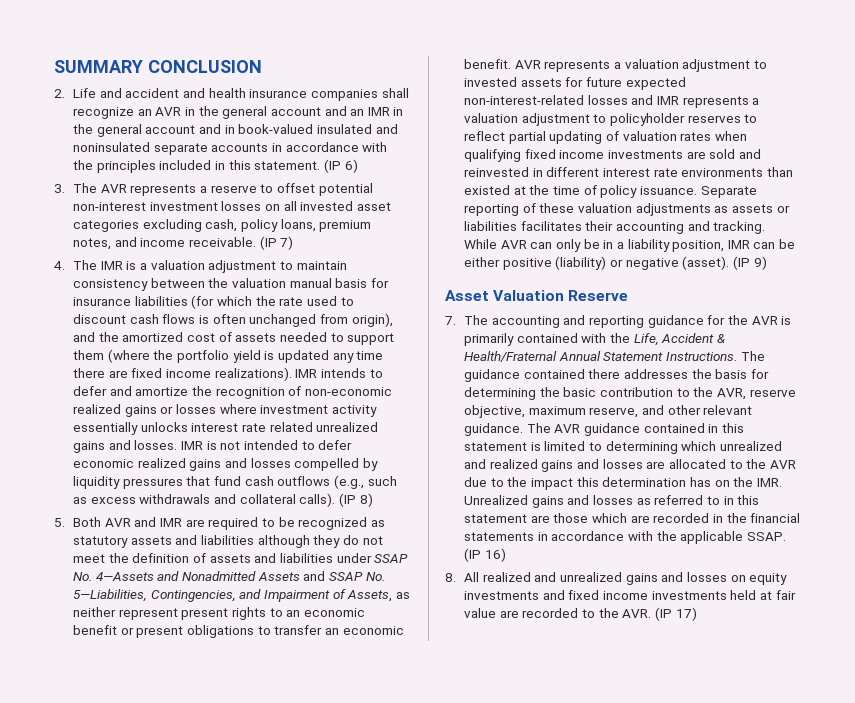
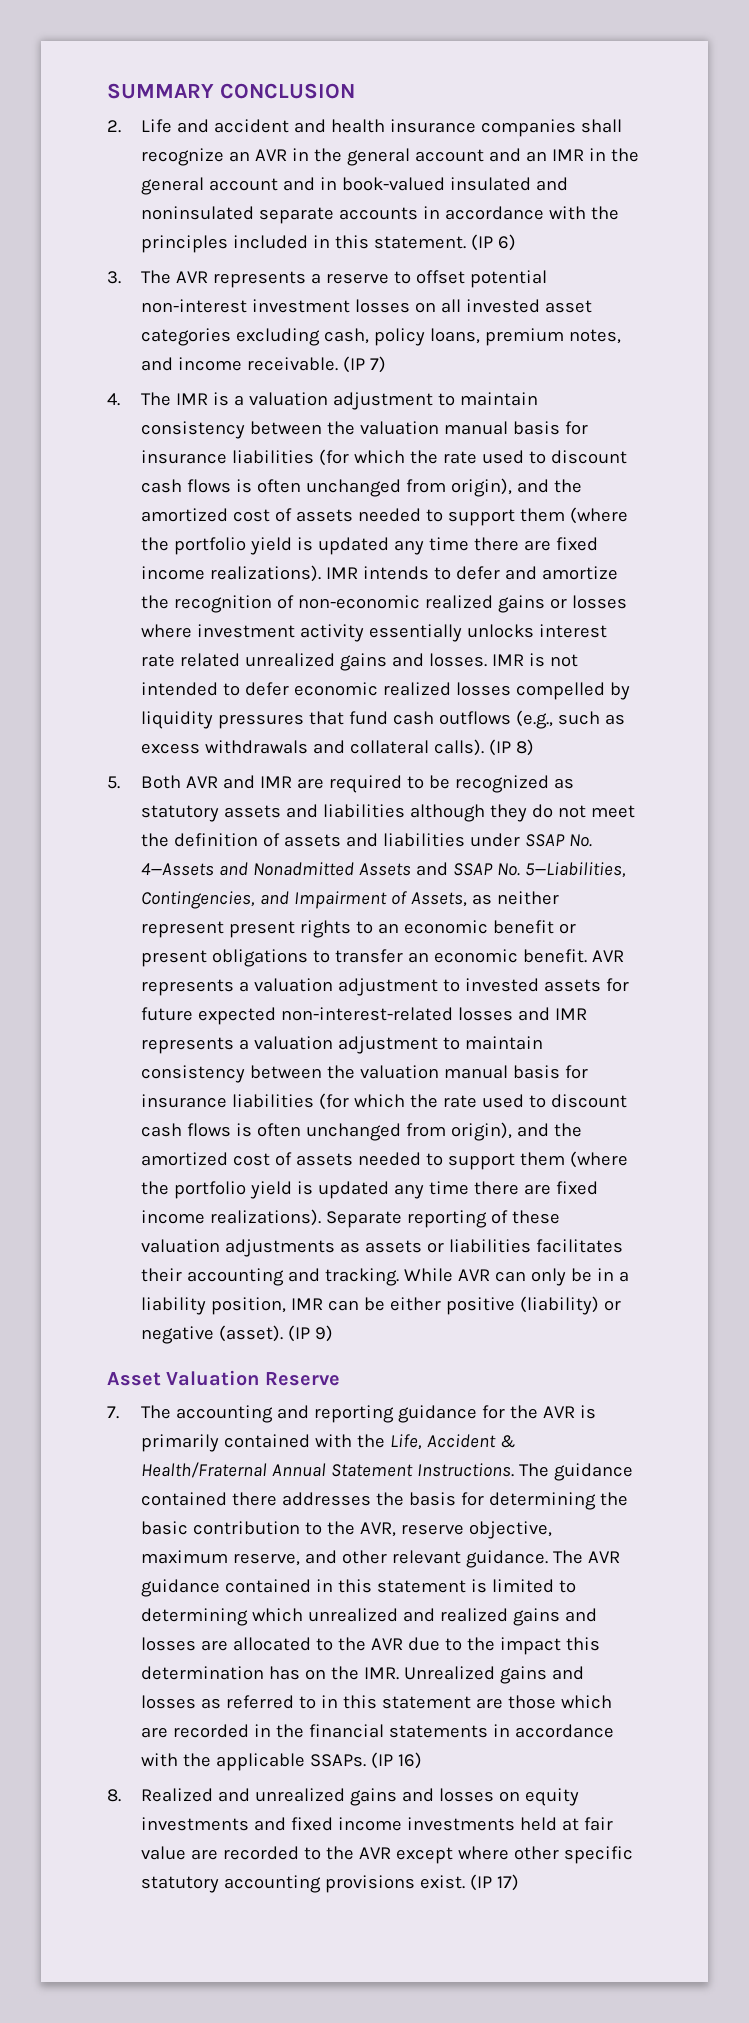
[189,458,247,471] gains and -> (452, 689) none
[609,113,758,126] [464,131,747,144] [464,149,761,162] [464,167,793,177] [464,185,697,198] policyholder reserves to reflect partial updating of valuation rates when qualifying fixed income investments are sold and reinvested in different interest rate environments than existed at the time of policy issuance. -> [465,1036,544,1050] [141,1065,589,1083] [141,1093,628,1110] [141,1122,583,1141] [141,1151,629,1170] [141,1181,599,1199] [141,1209,322,1226] maintain consistency between the valuation manual basis for insurance liabilities (for which the rate used to discount cash flows is often unchanged from origin), and the amortized cost of assets needed to support them (where the portfolio yield is updated any time there are fixed income realizations).
[746,532,786,541] SSAP. -> [310,1754,367,1767] SSAPs.
[464,572,531,582] All realized -> [141,1788,214,1802] Realized
[622,609,652,618] AVR. -> [359,1846,634,1864] [141,1875,466,1893] AVR except where other specific statutory accounting provisions exist.

